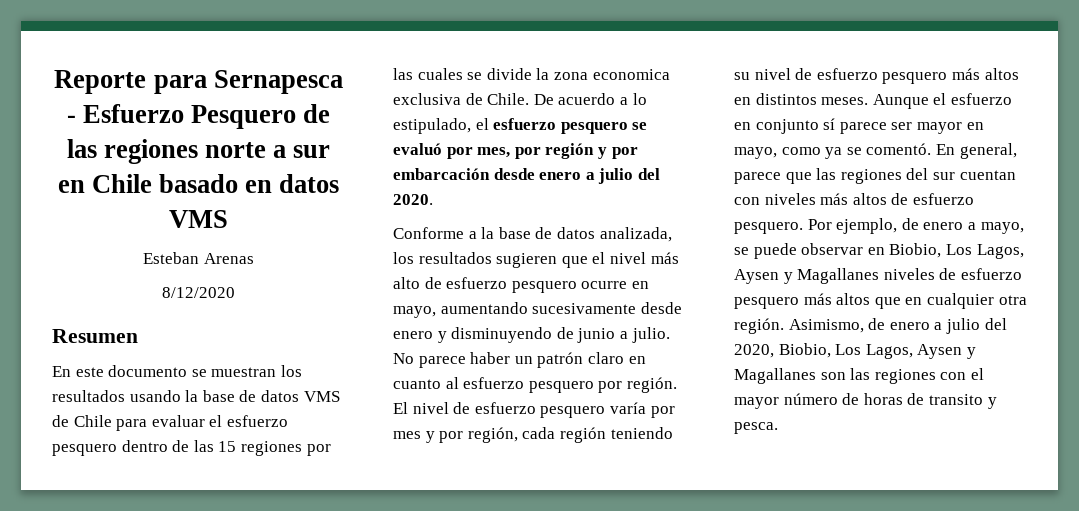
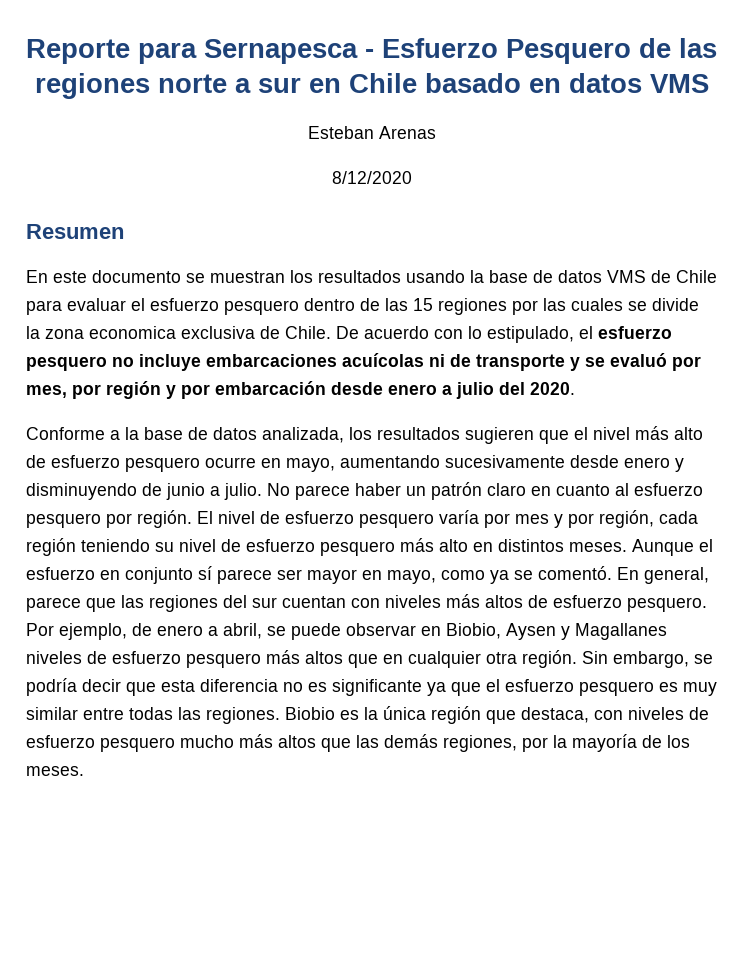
[619,97,628,105] a -> [434,329,463,339] con
(628, 128) none -> [112,353,580,371] no incluye embarcaciones acuícolas ni de transporte y
[984,68,1019,80] altos -> [439,539,468,552] alto
[980,222,1024,234] mayo, -> [223,623,262,639] abril,
[945,244,1024,259] Los Lagos, -> (501, 631) none
[788,318,1007,334] [734,343,976,359] [734,368,984,384] [734,393,997,409] [734,422,778,434] Asimismo, de enero a julio del 2020, Biobio, Los Lagos, Aysen y Magallanes son las regiones con el mayor número de horas de transito y pesca. -> [582,651,713,668] [26,678,717,696] [26,706,709,724] [26,734,690,752] [26,766,84,776] Sin embargo, se podría decir que esta diferencia no es significante ya que el esfuerzo pesquero es muy similar entre todas las regiones. Biobio es la única región que destaca, con niveles de esfuerzo pesquero mucho más altos que las demás regiones, por la mayoría de los meses.

